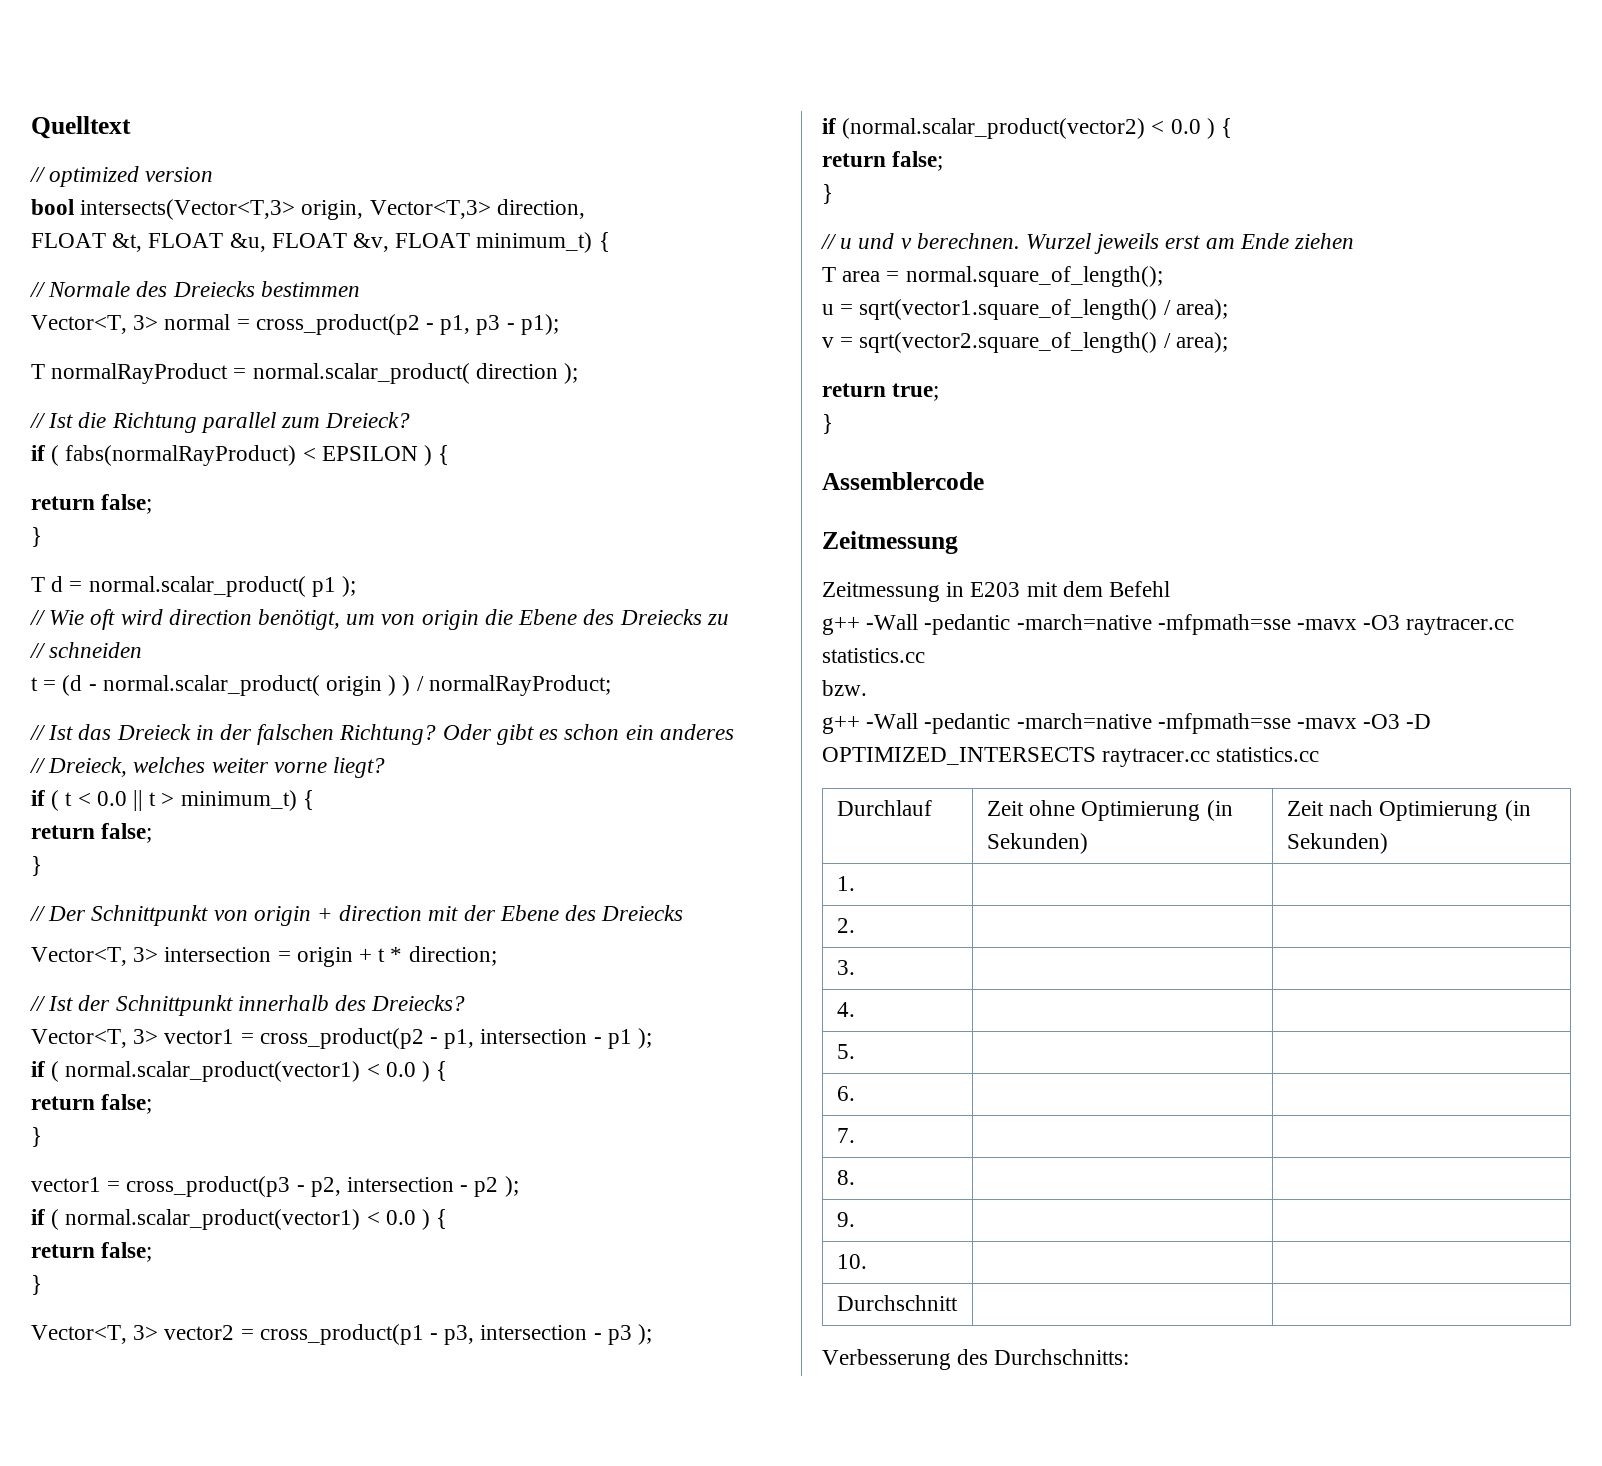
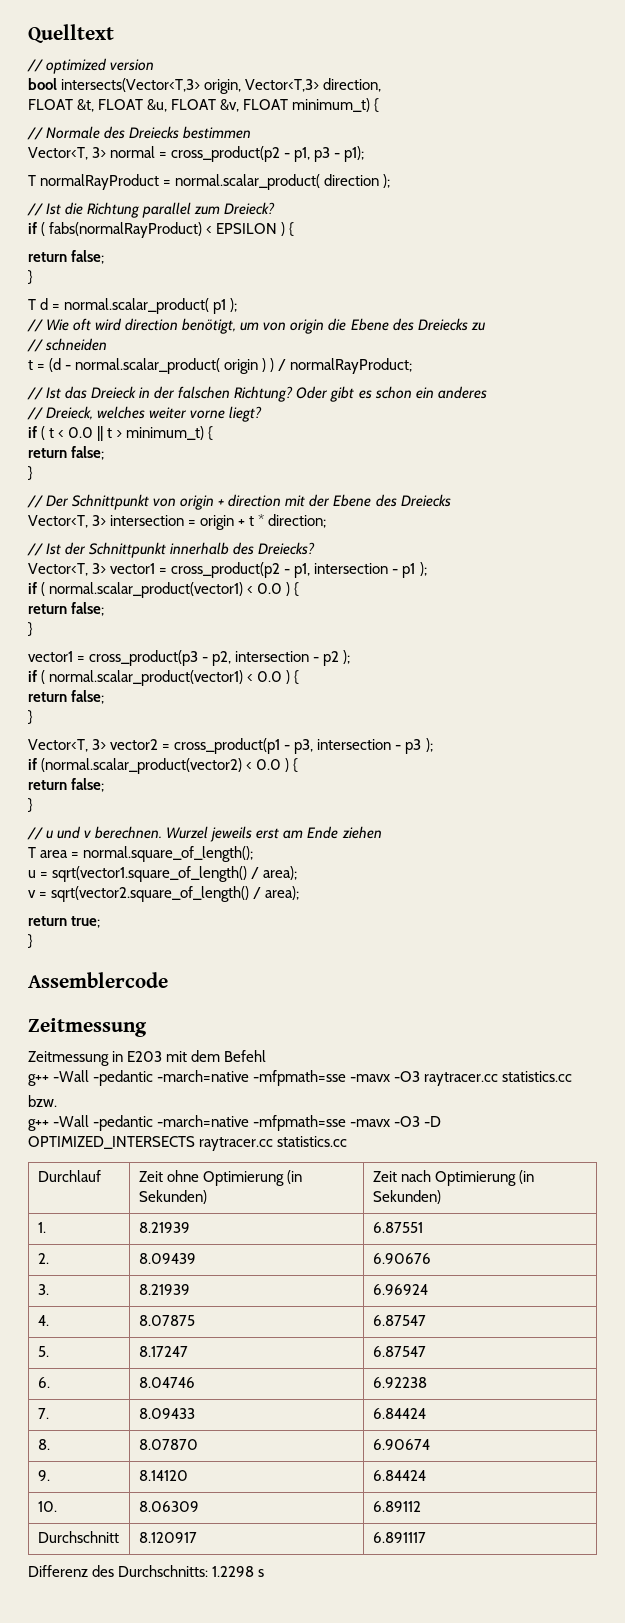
(855, 883) | -> [138,1222,190,1233] [372,1222,423,1233] 8.21939 | 6.87551
(855, 925) | -> [138,1253,196,1264] [372,1253,431,1264] 8.09439 | 6.90676
(855, 967) | -> [138,1284,190,1295] [372,1284,428,1295] 8.21939 | 6.96924
(855, 1009) | -> [138,1315,195,1326] [372,1315,426,1326] 8.07875 | 6.87547
(855, 1051) | -> [138,1346,188,1357] [372,1346,426,1357] 8.17247 | 6.87547
(855, 1093) | -> [138,1377,195,1388] [372,1377,427,1388] 8.04746 | 6.92238
(855, 1135) | -> [138,1408,195,1419] [372,1408,426,1419] 8.09433 | 6.84424
(855, 1177) | -> [138,1439,198,1450] [372,1439,430,1450] 8.07870 | 6.90674
(855, 1219) | -> [138,1470,188,1481] [372,1470,426,1481] 8.14120 | 6.84424
(867, 1261) | -> [138,1501,199,1512] [372,1501,421,1512] 8.06309 | 6.89112
[822,1349,1130,1370] | // Verbesserung des Durchschnitts: -> [138,1532,197,1543] [372,1532,426,1543] [28,1565,265,1577] 8.120917 | 6.891117 // Differenz des Durchschnitts: 1.2298 s

